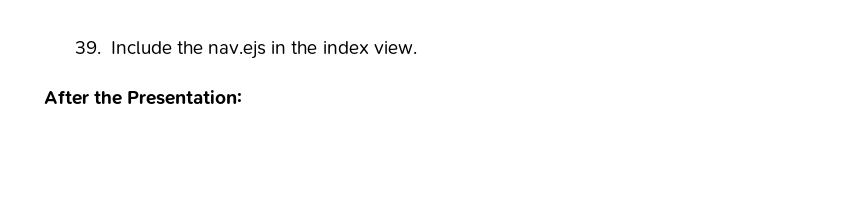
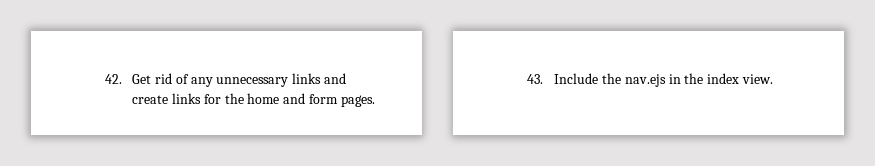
[75,41,102,54] 39. -> [105,73,347,87] [132,93,375,107] [527,74,544,84] 42. Get rid of any unnecessary links and create links for the home and form pages. // 43.
[44,90,243,105] // After the Presentation: -> (774, 79) none

